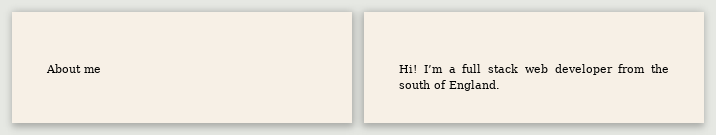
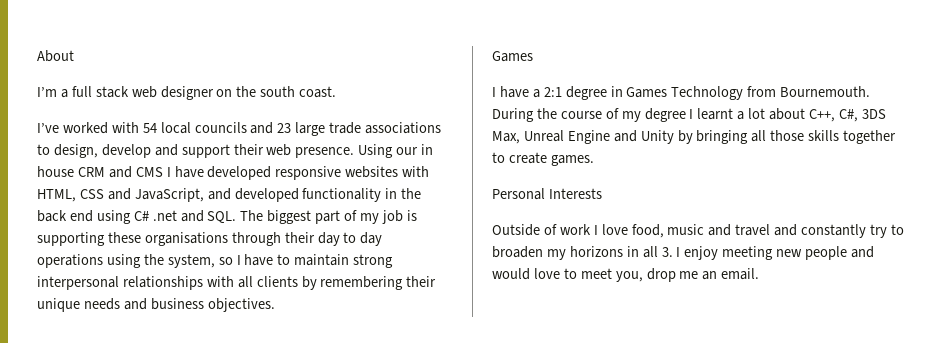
[84,67,101,73] [399,65,417,73] me // Hi! -> (74, 56) //
[554,64,669,75] [399,80,500,91] developer from the south of England. -> [160,86,337,100] [37,122,442,136] [37,144,434,158] [37,166,430,180] [37,188,422,202] [37,210,417,224] [37,232,383,246] [37,254,394,268] [37,276,437,290] [37,298,275,312] [492,51,533,62] [492,86,871,100] [492,108,886,122] [492,130,897,144] [492,152,594,166] [492,188,602,200] [492,224,904,238] [492,246,875,260] [492,268,760,282] designer on the south coast. // I’ve worked with 54 local councils and 23 large trade associations to design, develop and support their web presence. Using our in house CRM and CMS I have developed responsive websites with HTML, CSS and JavaScript, and developed functionality in the back end using C# .net and SQL. The biggest part of my job is supporting these organisations through their day to day operations using the system, so I have to maintain strong interpersonal relationships with all clients by remembering their unique needs and business objectives. // Games // I have a 2:1 degree in Games Technology from Bournemouth. During the course of my degree I learnt a lot about C++, C#, 3DS Max, Unreal Engine and Unity by bringing all those skills together to create games. // Personal Interests // Outside of work I love food, music and travel and constantly try to broaden my horizons in all 3. I enjoy meeting new people and would love to meet you, drop me an email.

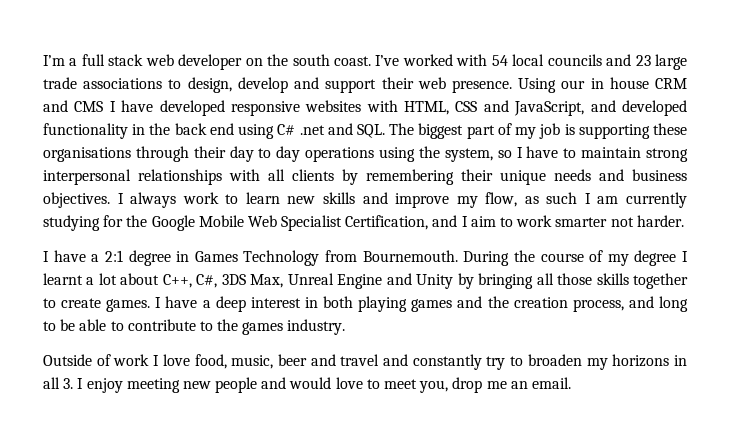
[37,50,74,62] About // -> (43, 60) none
[160,86,214,100] designer -> [178,54,243,70] developer
(337, 92) // -> (372, 61) none
[492,51,533,62] // Games -> [117,192,687,208] [43,215,684,231] I always work to learn new skills and improve my flow, as such I am currently studying for the Google Mobile Web Specialist Certification, and I aim to work smarter not harder.
[492,188,602,200] // Personal Interests -> [155,296,689,312] [43,319,346,335] I have a deep interest in both playing games and the creation process, and long to be able to contribute to the games industry.
[667,224,705,235] music -> [231,354,307,369] music, beer

